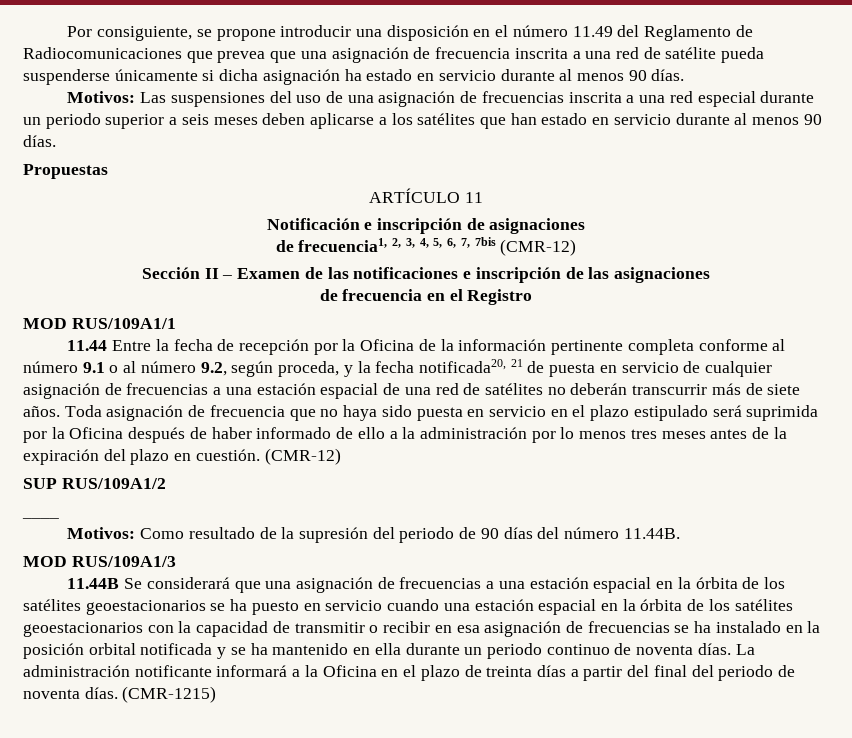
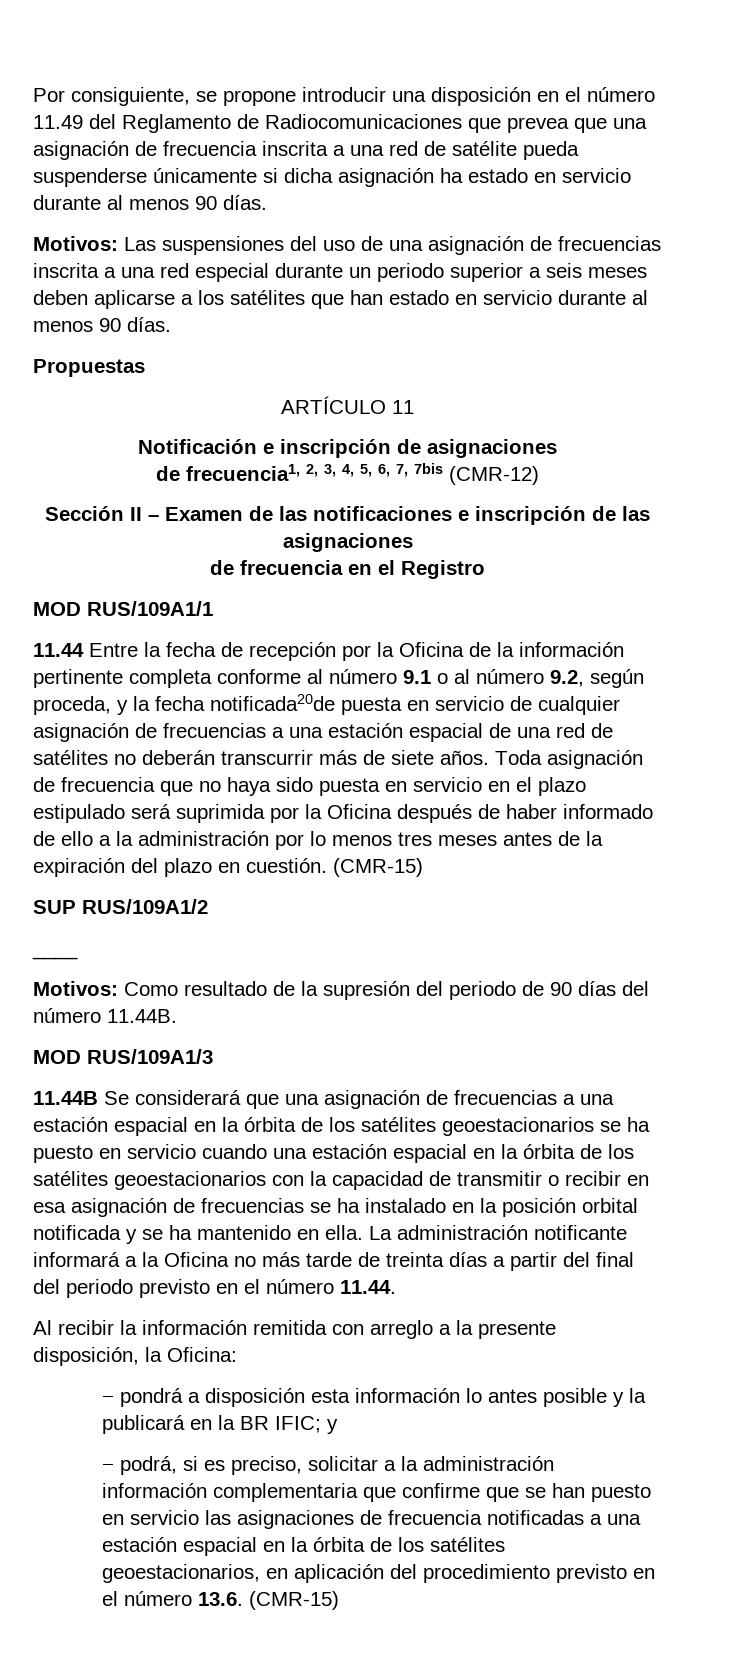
[418,359,545,373] notificada20, 21 de -> [210,694,335,711] notificada20de
[264,448,341,465] (CMR-12) -> [333,858,423,877] (CMR-15)
[374,643,731,659] ella durante un periodo continuo de noventa días. -> [325,1225,363,1240] ella.
[381,665,460,681] en el plazo -> [234,1252,352,1267] no más tarde
[778,665,796,677] [23,686,217,703] de noventa días. (CMR-1215) -> [139,1279,396,1298] [33,1320,556,1339] [33,1347,237,1366] [102,1388,647,1407] [102,1415,339,1434] [102,1456,555,1475] [102,1483,652,1502] [102,1510,642,1529] [102,1537,506,1556] [102,1564,656,1583] [102,1591,340,1610] previsto en el número 11.44. // Al recibir la información remitida con arreglo a la presente disposición, la Oficina: // − pondrá a disposición esta información lo antes posible y la publicará en la BR IFIC; y // − podrá, si es preciso, solicitar a la administración información complementaria que confirme que se han puesto en servicio las asignaciones de frecuencia notificadas a una estación espacial en la órbita de los satélites geoestacionarios, en aplicación del procedimiento previsto en el número 13.6. (CMR-15)

